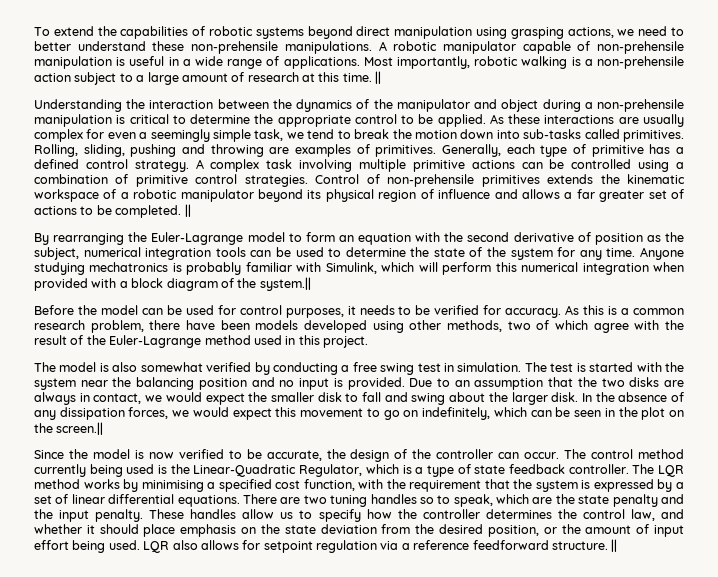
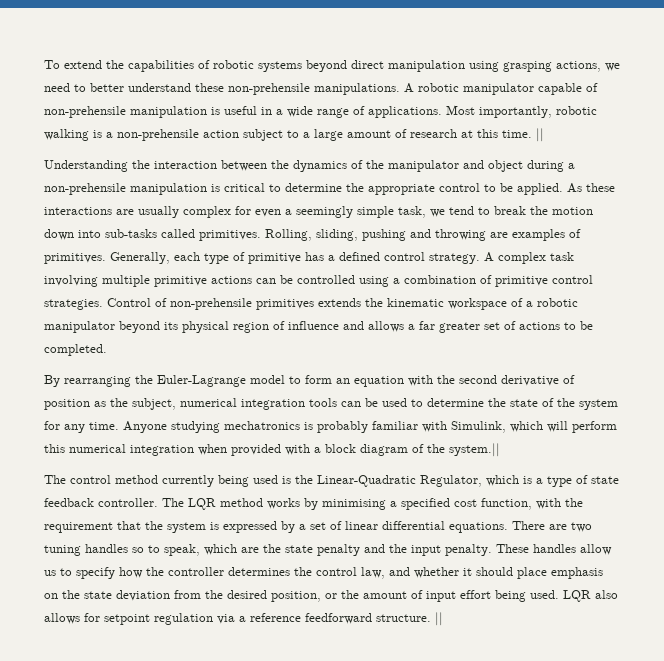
[184,204,191,217] || -> (107, 350) none
[34,305,685,318] [34,320,684,333] [34,335,368,348] [34,362,685,375] [34,377,684,390] [34,392,685,405] [34,407,684,420] [34,422,104,435] [34,449,560,462] Before the model can be used for control purposes, it needs to be verified for accuracy. As this is a common research problem, there have been models developed using other methods, two of which agree with the result of the Euler-Lagrange method used in this project. // The model is also somewhat verified by conducting a free swing test in simulation. The test is started with the system near the balancing position and no input is provided. Due to an assumption that the two disks are always in contact, we would expect the smaller disk to fall and swing about the larger disk. In the absence of any dissipation forces, we would expect this movement to go on indefinitely, which can be seen in the plot on the screen.|| // Since the model is now verified to be accurate, the design of the controller can occur. -> (500, 450) none

